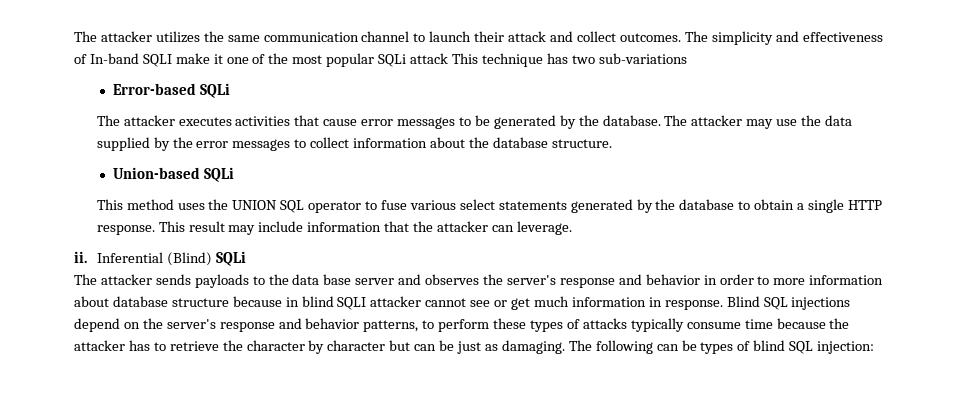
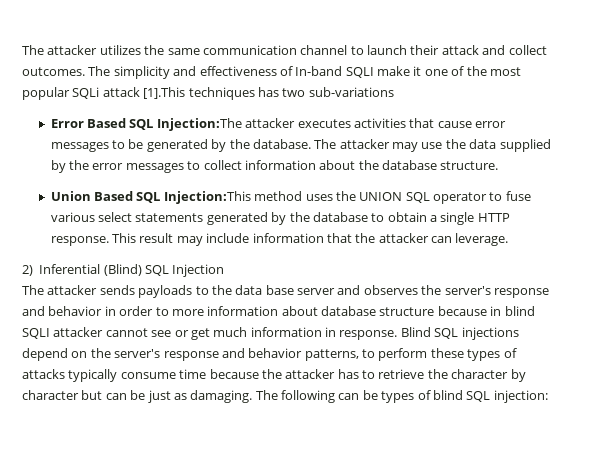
[451,53,543,67] This technique -> [143,87,255,100] [1].This techniques
[112,83,230,98] [96,115,120,126] Error-based SQLi // The -> [50,118,242,131] Error Based SQL Injection:The
[112,167,234,182] [96,199,123,210] Union-based SQLi // This -> [50,191,251,204] Union Based SQL Injection:This
[74,251,87,263] ii. -> [22,265,33,276] 2)
[215,251,246,266] SQLi -> [145,264,225,277] SQL Injection

